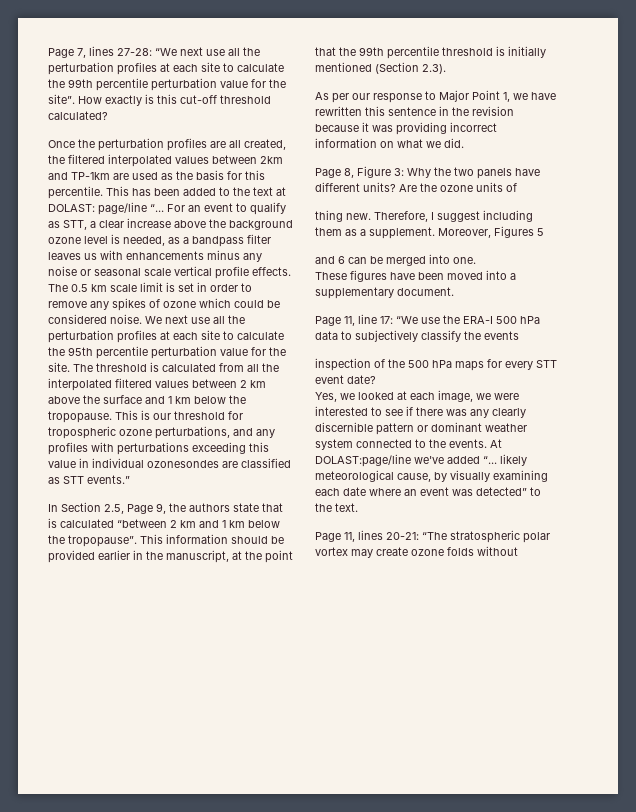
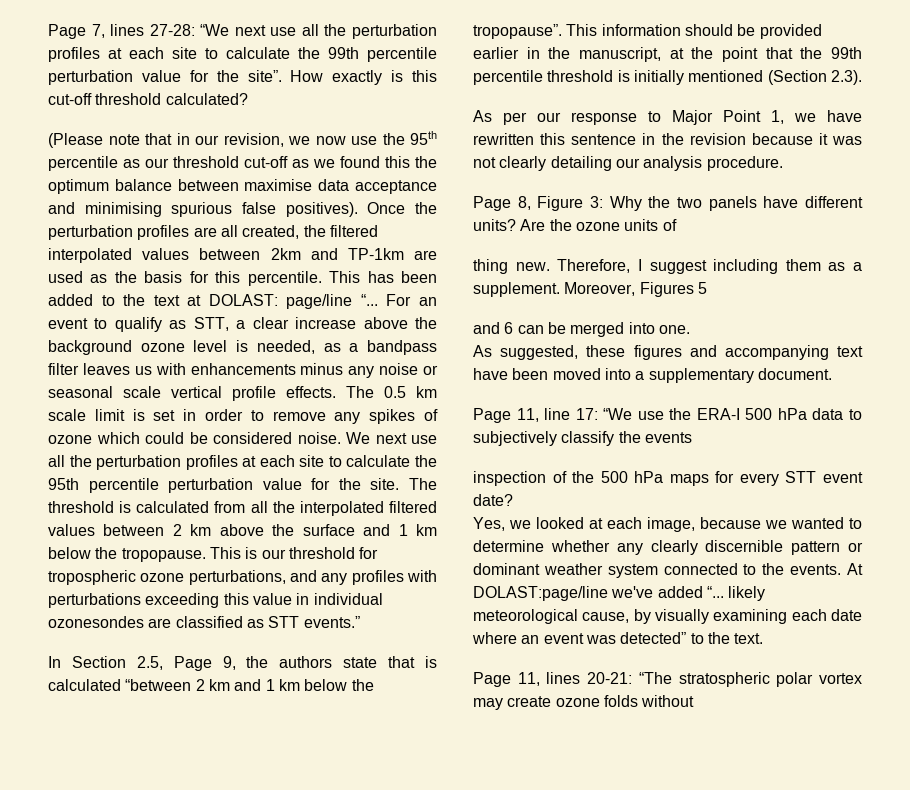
(108, 115) none -> [48,131,437,148] [48,156,437,171] [48,179,438,194] [48,202,358,217] (Please note that in our revision, we now use the 95th percentile as our threshold cut-off as we found this the optimum balance between maximise data acceptance and minimising spurious false positives).
[396,122,497,135] [315,138,464,148] providing incorrect information on what we did. -> [473,156,783,171] not clearly detailing our analysis procedure.
[315,270,387,282] These figures -> [473,345,863,360] As suggested, these figures and accompanying text
[476,393,519,400] [315,406,467,416] we were interested to see if there was -> [700,517,862,529] [473,540,610,552] because we wanted to determine whether

